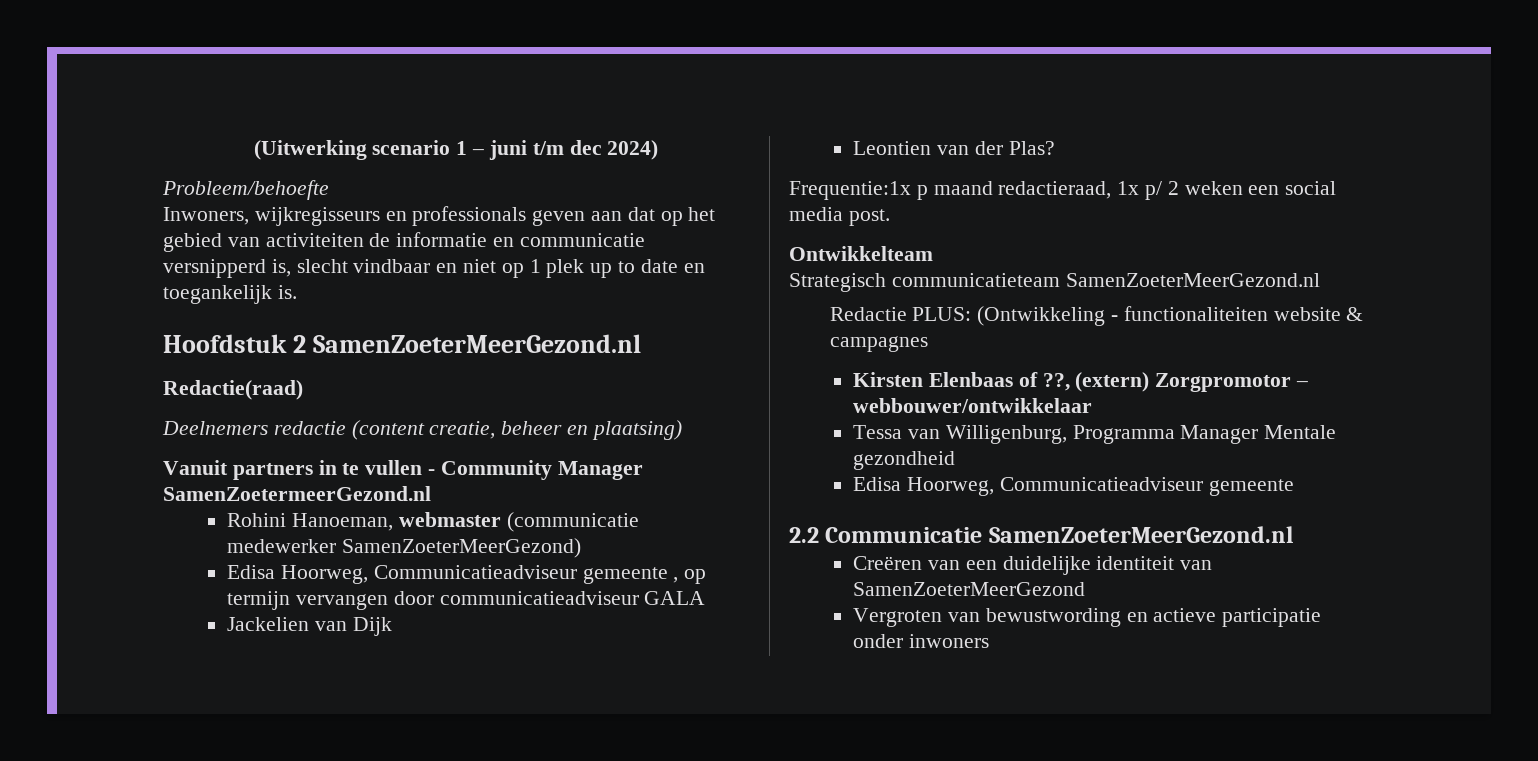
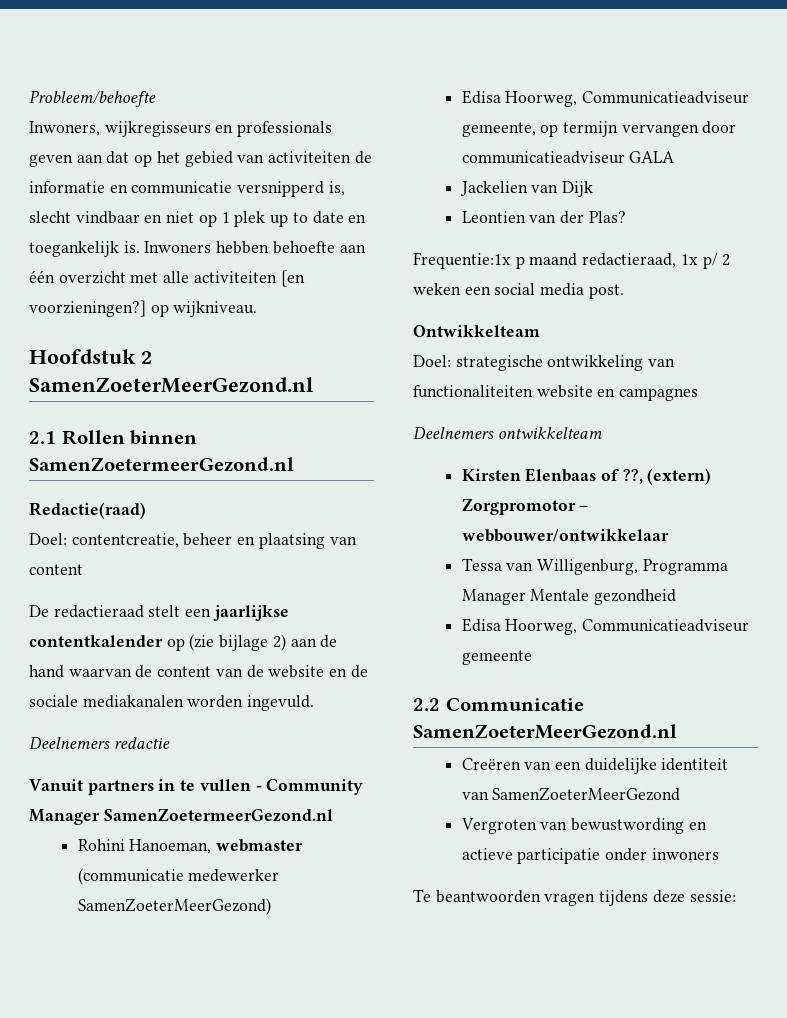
[253,140,659,160] (Uitwerking scenario 1 – juni t/m dec 2024) // -> (29, 98) none
[163,334,642,353] [163,380,303,400] [162,420,682,440] // Hoofdstuk 2 SamenZoeterMeerGezond.nl // Redactie(raad) // Deelnemers redactie (content creatie, beheer en plaatsing) -> [144,241,366,254] [29,270,305,287] [29,300,258,317] [29,349,152,364] [29,377,313,393] [29,430,198,445] [29,457,294,472] [29,502,146,519] [29,533,357,549] [29,564,83,575] [29,605,289,621] [29,634,338,651] [29,665,368,678] [29,695,315,711] [29,737,170,749] Inwoners hebben behoefte aan één overzicht met alle activiteiten [en voorzieningen?] op wijkniveau. // Hoofdstuk 2 SamenZoeterMeerGezond.nl // 2.1 Rollen binnen SamenZoetermeerGezond.nl // Redactie(raad) // Doel: contentcreatie, beheer en plaatsing van content // De redactieraad stelt een jaarlijkse contentkalender op (zie bijlage 2) aan de hand waarvan de content van de website en de sociale mediakanalen worden ingevuld. // Deelnemers redactie
[582,567,679,584] gemeente , -> [461,122,536,137] gemeente,
[789,273,1320,292] [829,306,1119,326] Strategisch communicatieteam SamenZoeterMeerGezond.nl // Redactie PLUS: (Ontwikkeling - -> [413,355,676,371] Doel: strategische ontwikkeling van
[1346,307,1364,321] & -> [597,388,616,397] en
(928, 344) none -> [413,427,602,439] // Deelnemers ontwikkelteam
(990, 641) none -> [413,889,736,906] // Te beantwoorden vragen tijdens deze sessie:

